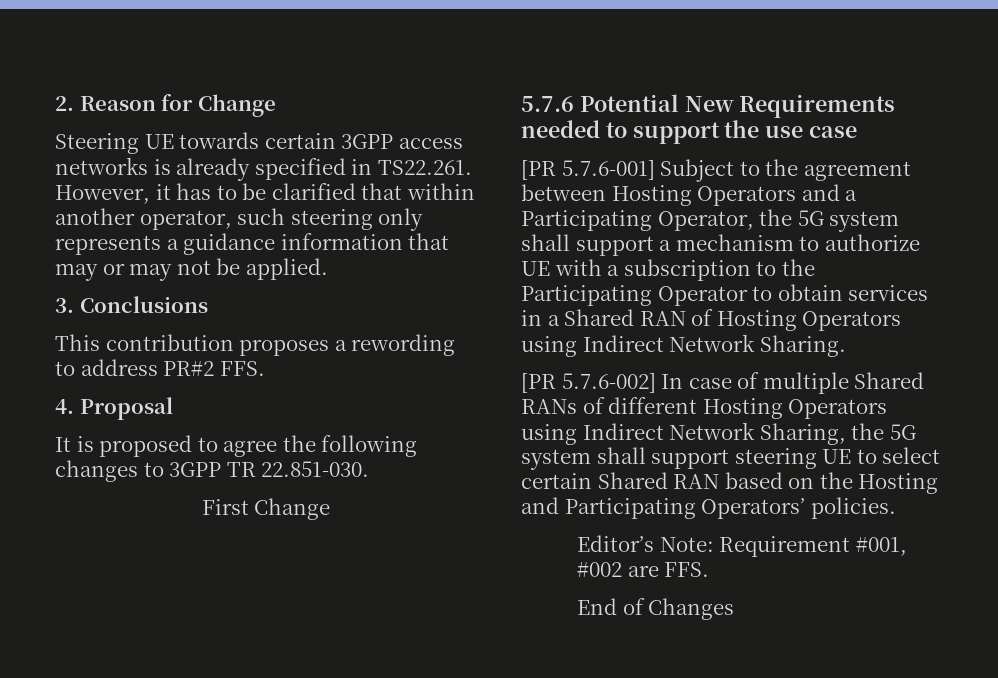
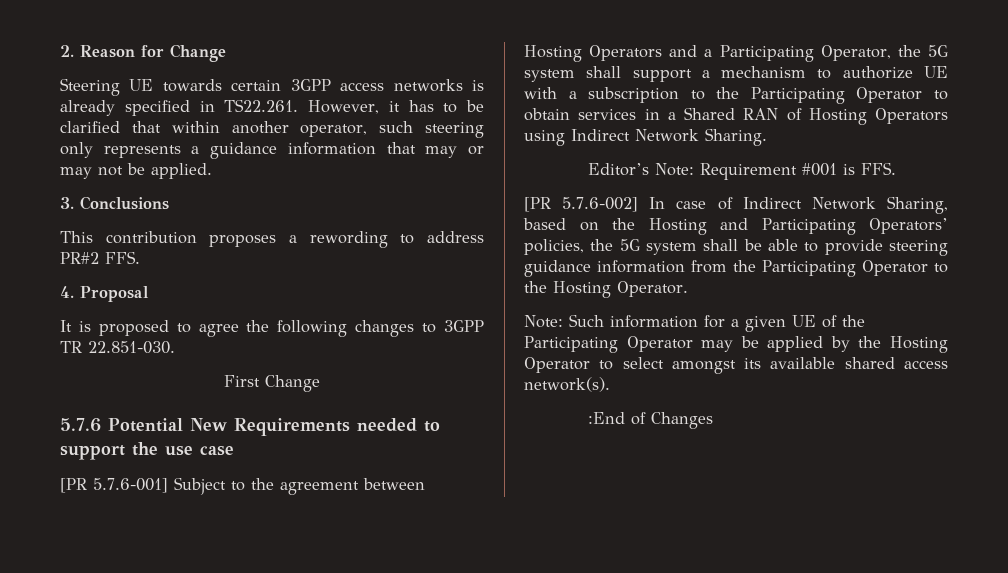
(846, 346) none -> [588,162,897,180] // Editor’s Note: Requirement #001 is FFS.
[762,372,925,394] [521,397,888,419] [521,422,916,445] [521,447,941,470] [521,472,720,489] multiple Shared RANs of different Hosting Operators using Indirect Network Sharing, the 5G system shall support steering UE to select certain Shared RAN -> [742,196,948,214] Indirect Network Sharing,
[810,497,896,519] [577,535,907,557] [577,562,710,577] [577,598,618,615] policies. // Editor’s Note: Requirement #001, #002 are FFS. // End -> [524,239,948,256] [524,260,948,277] [524,281,688,298] [524,314,865,332] [524,336,948,353] [524,357,948,374] [524,377,610,392] [588,412,626,424] policies, the 5G system shall be able to provide steering guidance information from the Participating Operator to the Hosting Operator. // Note: Such information for a given UE of the Participating Operator may be applied by the Hosting Operator to select amongst its available shared access network(s). // :End

